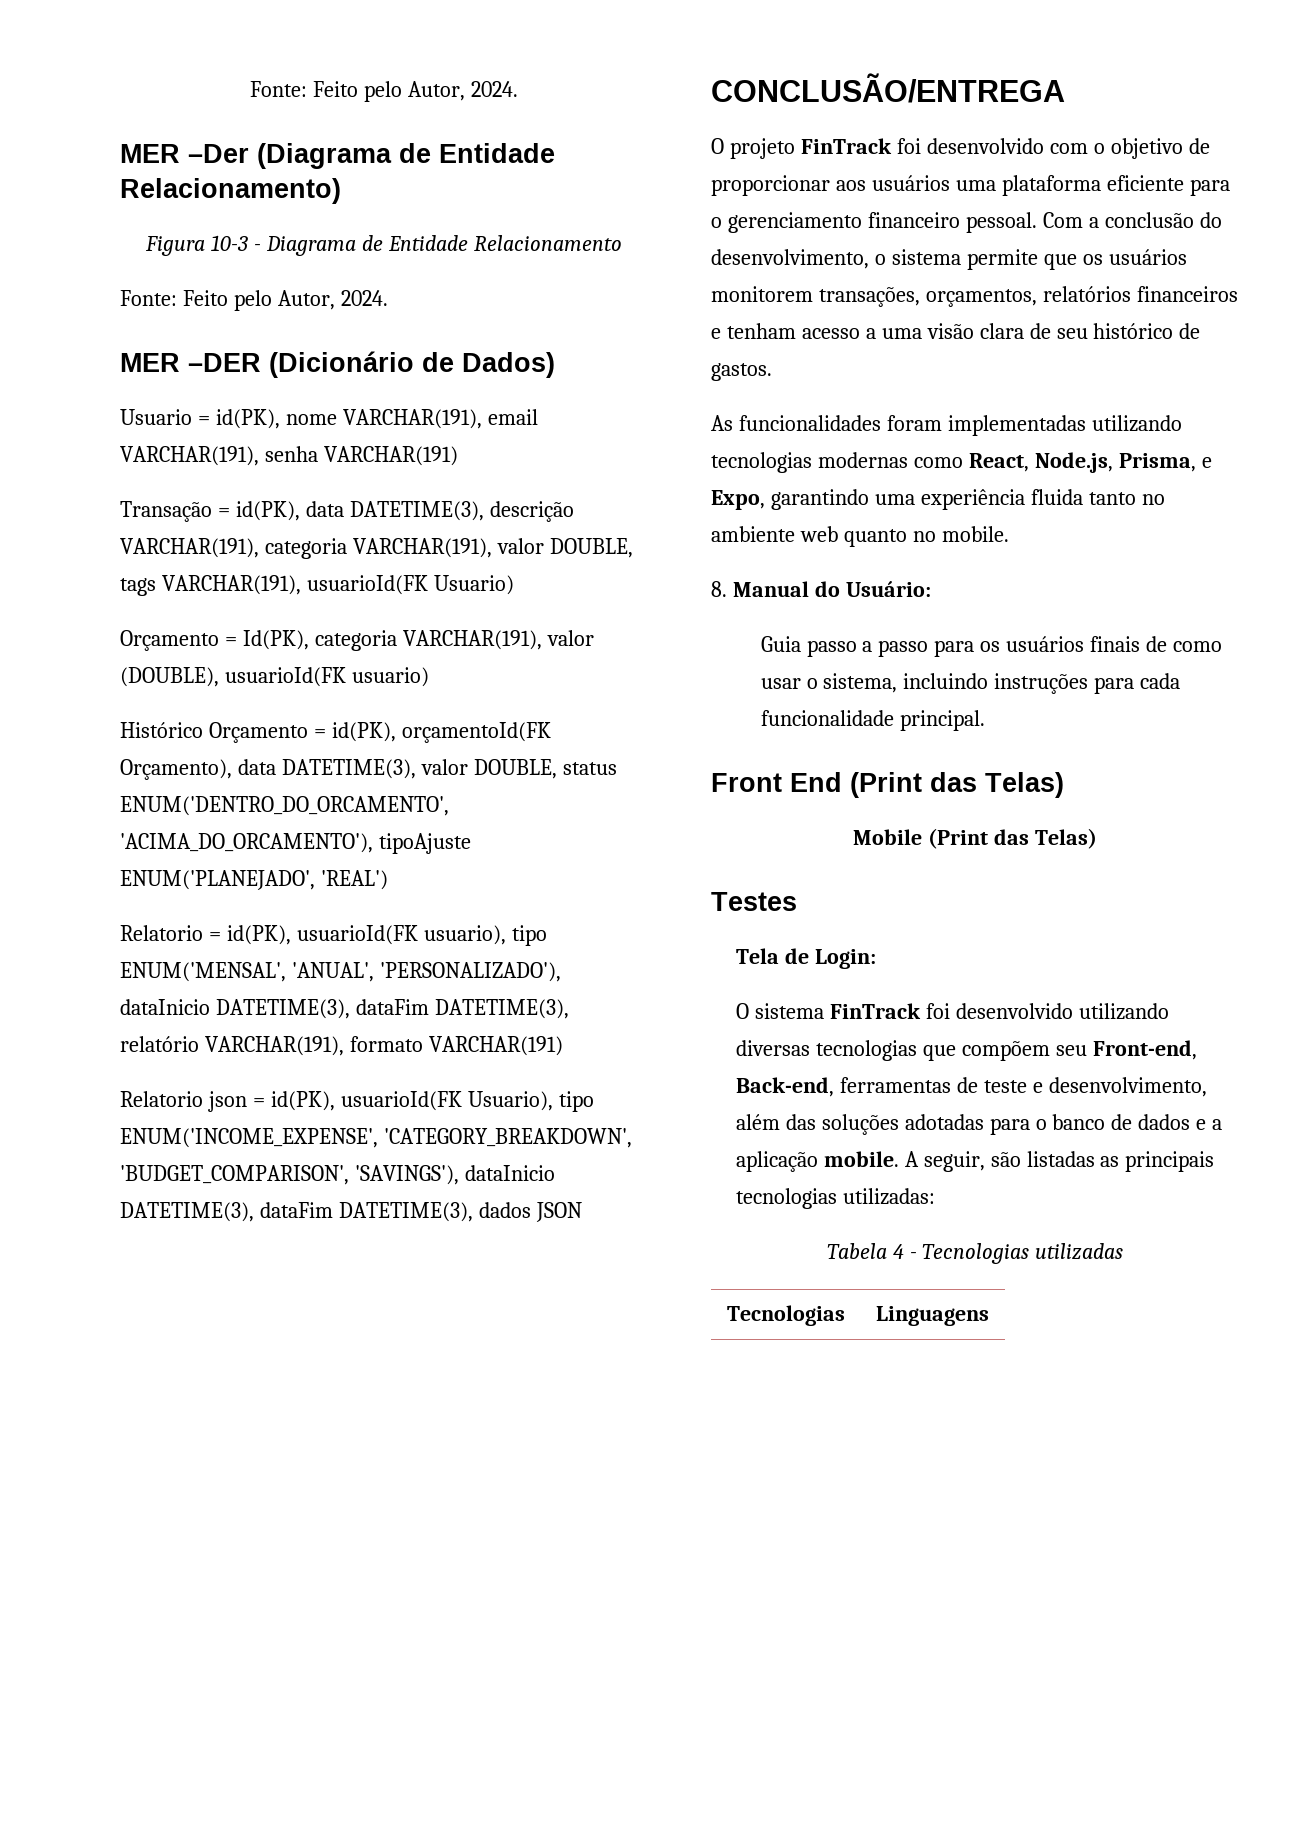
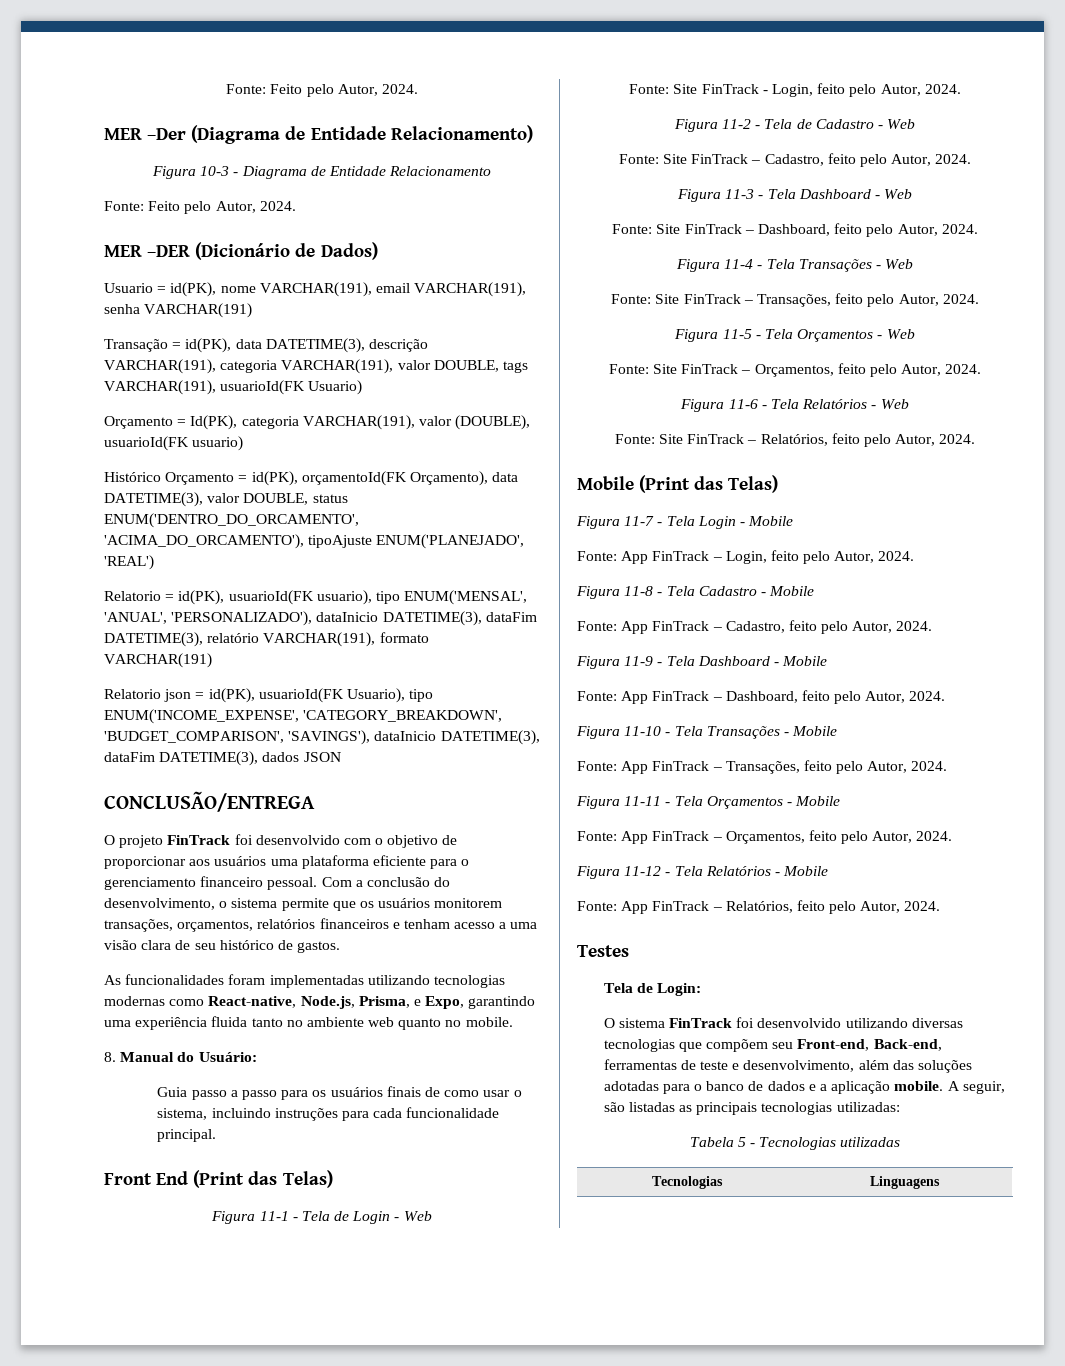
[968,453,1029,472] React, -> [208,996,297,1008] React-native,
[853,828,1097,849] Mobile (Print das Telas) -> [211,1211,432,1224] [629,83,961,97] [673,119,916,132] [618,153,972,167] [676,189,913,202] [612,223,978,237] [675,259,914,272] [611,293,979,307] [674,329,915,342] [608,363,982,377] [680,399,909,412] [614,433,976,447] [577,475,779,493] [576,516,794,529] [577,550,915,564] [576,586,815,599] [577,620,933,634] [576,656,828,669] [577,690,946,704] [576,726,838,739] [577,760,948,774] [576,796,841,809] [577,830,953,844] [576,866,829,879] [577,900,941,914] Figura 11-1 - Tela de Login - Web // Fonte: Site FinTrack - Login, feito pelo Autor, 2024. // Figura 11-2 - Tela de Cadastro - Web // Fonte: Site FinTrack – Cadastro, feito pelo Autor, 2024. // Figura 11-3 - Tela Dashboard - Web // Fonte: Site FinTrack – Dashboard, feito pelo Autor, 2024. // Figura 11-4 - Tela Transações - Web // Fonte: Site FinTrack – Transações, feito pelo Autor, 2024. // Figura 11-5 - Tela Orçamentos - Web // Fonte: Site FinTrack – Orçamentos, feito pelo Autor, 2024. // Figura 11-6 - Tela Relatórios - Web // Fonte: Site FinTrack – Relatórios, feito pelo Autor, 2024. // Mobile (Print das Telas) // Figura 11-7 - Tela Login - Mobile // Fonte: App FinTrack – Login, feito pelo Autor, 2024. // Figura 11-8 - Tela Cadastro - Mobile // Fonte: App FinTrack – Cadastro, feito pelo Autor, 2024. // Figura 11-9 - Tela Dashboard - Mobile // Fonte: App FinTrack – Dashboard, feito pelo Autor, 2024. // Figura 11-10 - Tela Transações - Mobile // Fonte: App FinTrack – Transações, feito pelo Autor, 2024. // Figura 11-11 - Tela Orçamentos - Mobile // Fonte: App FinTrack – Orçamentos, feito pelo Autor, 2024. // Figura 11-12 - Tela Relatórios - Mobile // Fonte: App FinTrack – Relatórios, feito pelo Autor, 2024.
[892,1244,904,1259] 4 -> [737,1137,746,1147] 5

